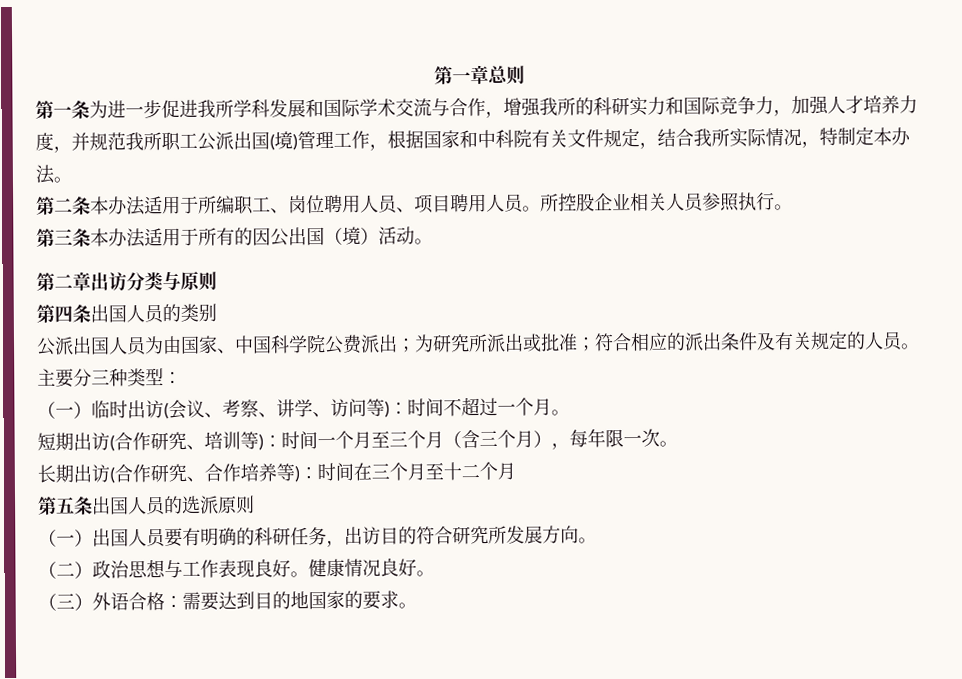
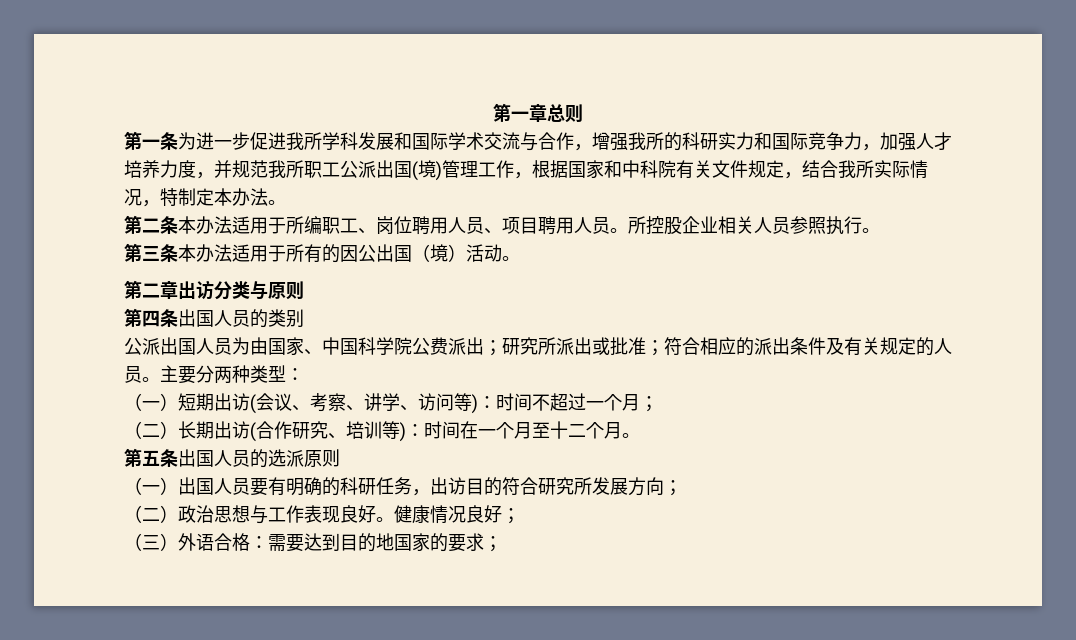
[414,334,434,353] 为 -> (502, 348) none
[91,369,110,385] 三 -> [214,366,232,383] 两
[91,400,128,419] 临时 -> [178,393,214,411] 短期
[551,409,570,416] [37,432,56,451] 。 // 短 -> [640,396,658,412] [124,421,196,439] ； // （二）长
(318, 440) none -> [460,421,478,439] 在
[389,428,678,450] [37,462,444,484] 三个月（含三个月），每年限一次。 // 长期出访(合作研究、合作培养等)：时间在三个月至 -> (550, 430) none
(516, 471) none -> [622,433,640,438] 。
[578,537,597,544] 。 -> [664,480,682,496] ；
[416,570,435,577] 。 -> [502,508,520,524] ；
[398,602,417,609] 。 -> [484,536,502,552] ；

